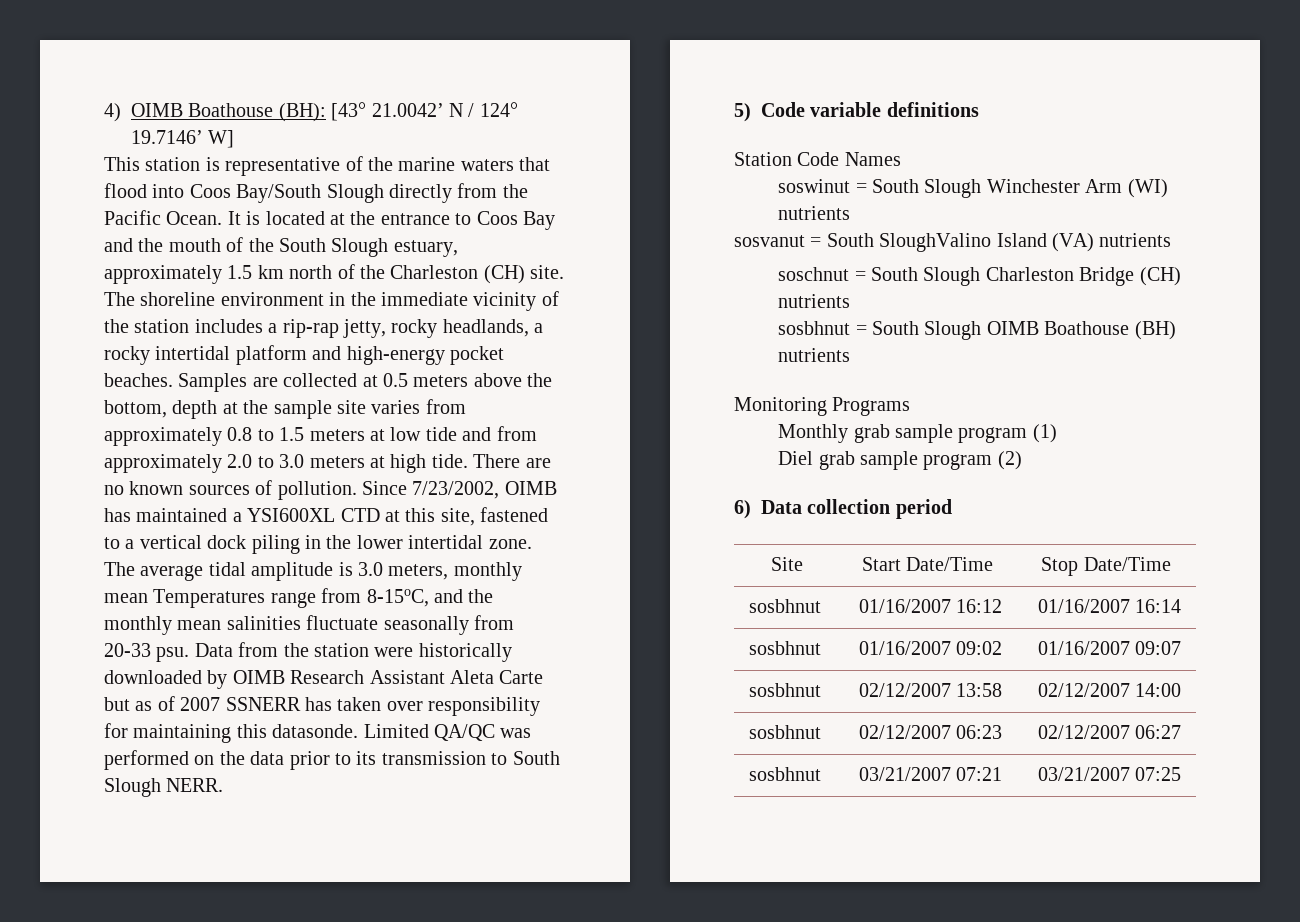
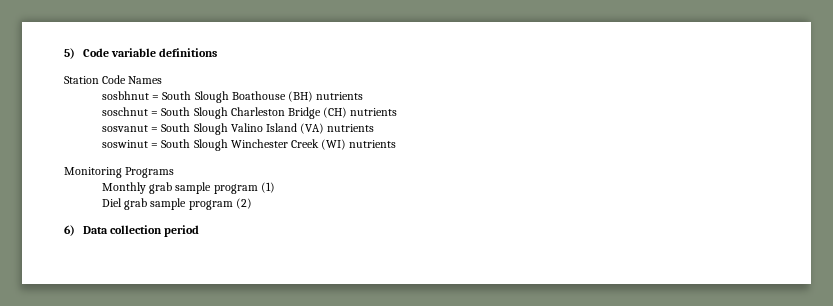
[104,102,518,122] [131,130,235,148] [104,156,551,176] [104,183,528,203] [104,210,555,230] [104,237,458,257] [104,264,565,284] [104,291,559,311] [104,319,544,338] [104,345,504,365] [104,373,553,392] [104,399,466,419] [104,426,537,446] [104,454,551,473] [104,480,557,500] [104,507,549,526] [104,535,532,554] [104,562,522,581] [104,588,494,608] [104,615,514,635] [104,642,512,662] [104,670,544,689] [104,696,541,716] [104,723,532,743] [104,750,560,770] [104,778,224,797] 4) OIMB Boathouse (BH): [43° 21.0042’ N / 124° 19.7146’ W] // This station is representative of the marine waters that flood into Coos Bay/South Slough directly from the Pacific Ocean. It is located at the entrance to Coos Bay and the mouth of the South Slough estuary, approximately 1.5 km north of the Charleston (CH) site. The shoreline environment in the immediate vicinity of the station includes a rip-rap jetty, rocky headlands, a rocky intertidal platform and high-energy pocket beaches. Samples are collected at 0.5 meters above the bottom, depth at the sample site varies from approximately 0.8 to 1.5 meters at low tide and from approximately 2.0 to 3.0 meters at high tide. There are no known sources of pollution. Since 7/23/2002, OIMB has maintained a YSI600XL CTD at this site, fastened to a vertical dock piling in the lower intertidal zone. The average tidal amplitude is 3.0 meters, monthly mean Temperatures range from 8-15oC, and the monthly mean salinities fluctuate seasonally from 20-33 psu. Data from the station were historically downloaded by OIMB Research Assistant Aleta Carte but as of 2007 SSNERR has taken over responsibility for maintaining this datasonde. Limited QA/QC was performed on the data prior to its transmission to South Slough NERR. // -> (64, 53) none
[778,179,1168,198] [778,206,851,220] [734,233,1094,252] soswinut = South Slough Winchester Arm (WI) nutrients // sosvanut = South SloughValino Island (VA) -> [101,91,313,103] sosbhnut = South Slough Boathouse (BH)
[778,321,1176,340] sosbhnut = South Slough OIMB Boathouse (BH) -> [101,123,375,135] [101,139,347,151] sosvanut = South Slough Valino Island (VA) nutrients // soswinut = South Slough Winchester Creek (WI)
[770,557,803,571] [861,557,994,571] [1041,557,1171,576] [748,599,821,613] [858,599,1003,613] [1037,599,1182,613] [748,641,821,655] [858,641,1003,655] [1037,641,1182,655] [748,683,821,697] [858,683,1003,697] [1037,683,1182,697] [748,725,821,739] [858,725,1003,739] [1037,725,1182,739] [748,767,821,781] [858,767,1003,781] [1037,767,1182,781] // Site | Start Date/Time | Stop Date/Time // sosbhnut | 01/16/2007 16:12 | 01/16/2007 16:14 // sosbhnut | 01/16/2007 09:02 | 01/16/2007 09:07 // sosbhnut | 02/12/2007 13:58 | 02/12/2007 14:00 // sosbhnut | 02/12/2007 06:23 | 02/12/2007 06:27 // sosbhnut | 03/21/2007 07:21 | 03/21/2007 07:25 -> (200, 231) none

